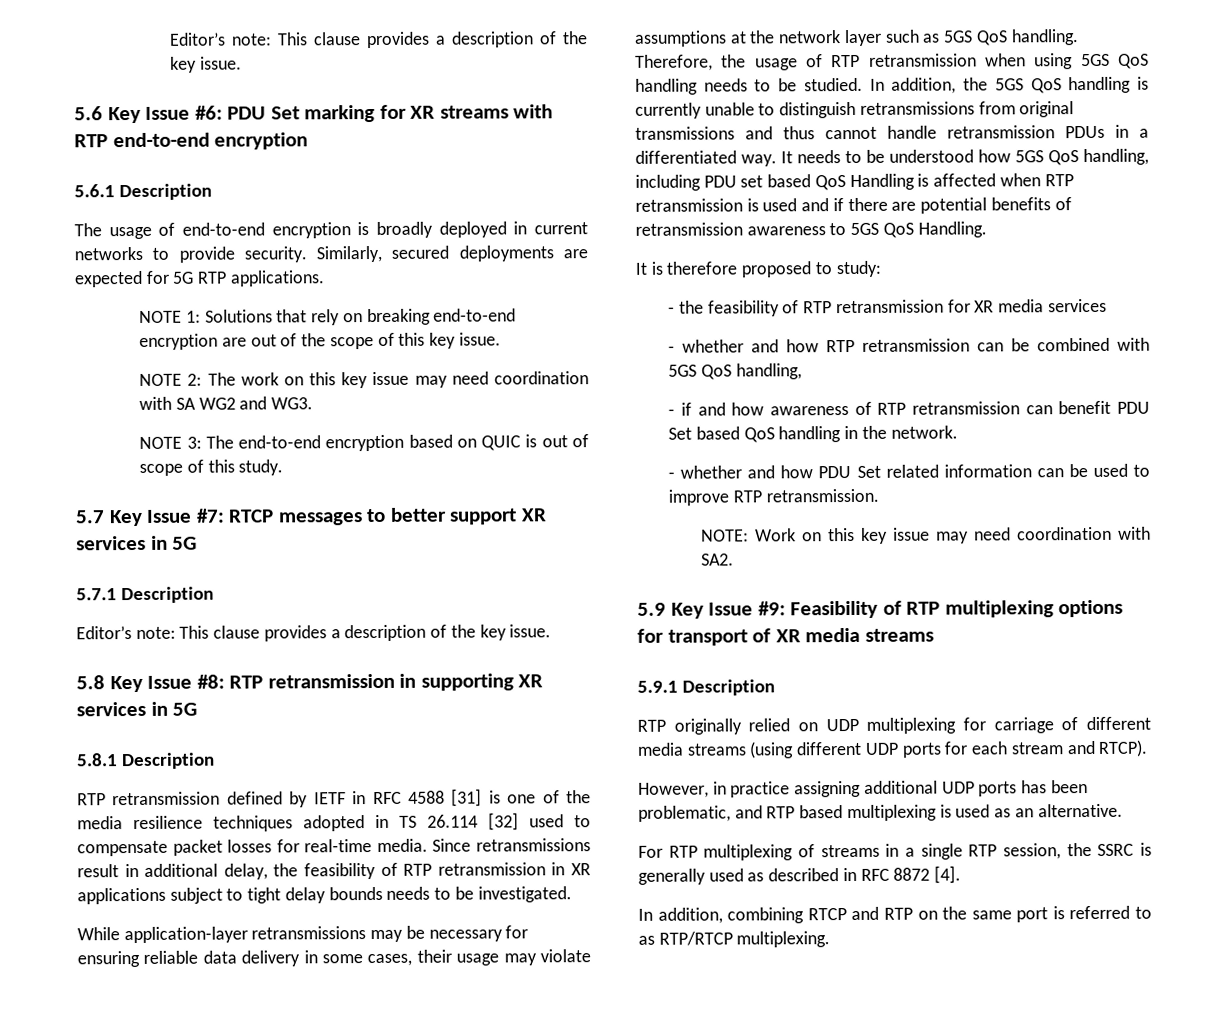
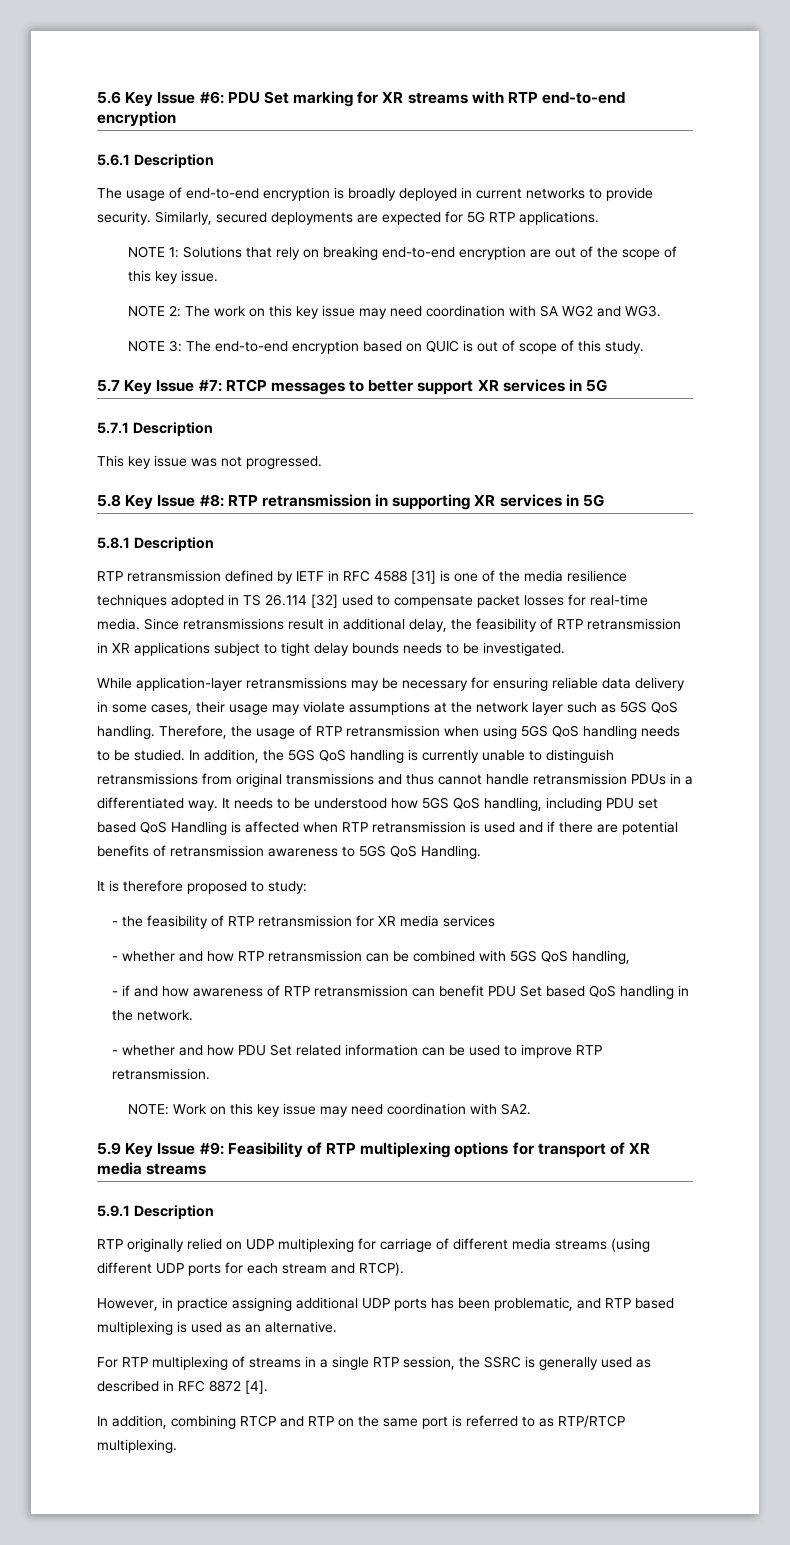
[169,31,588,49] [170,56,243,73] Editor’s note: This clause provides a description of the key issue. // -> (97, 97) none
[76,624,552,642] Editor’s note: This clause provides a description of the key issue. -> [97,455,322,469] This key issue was not progressed.

